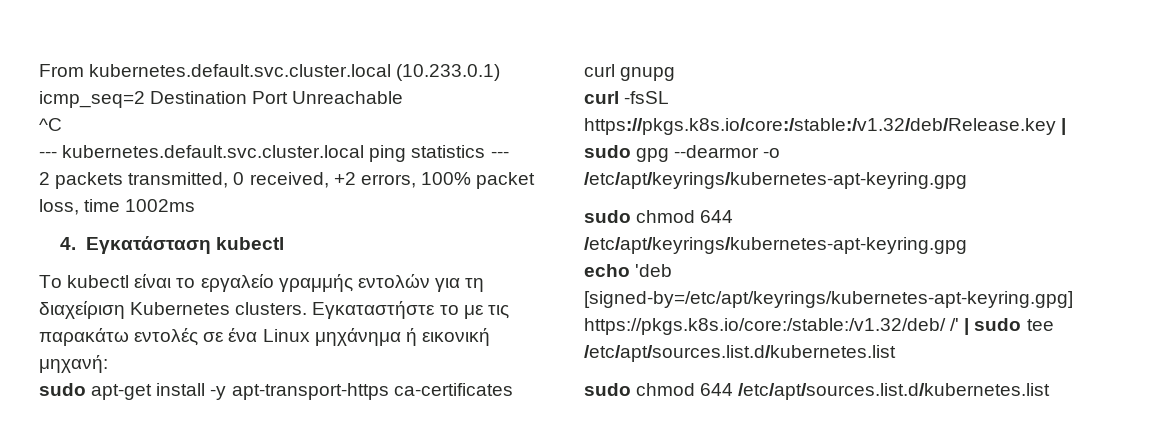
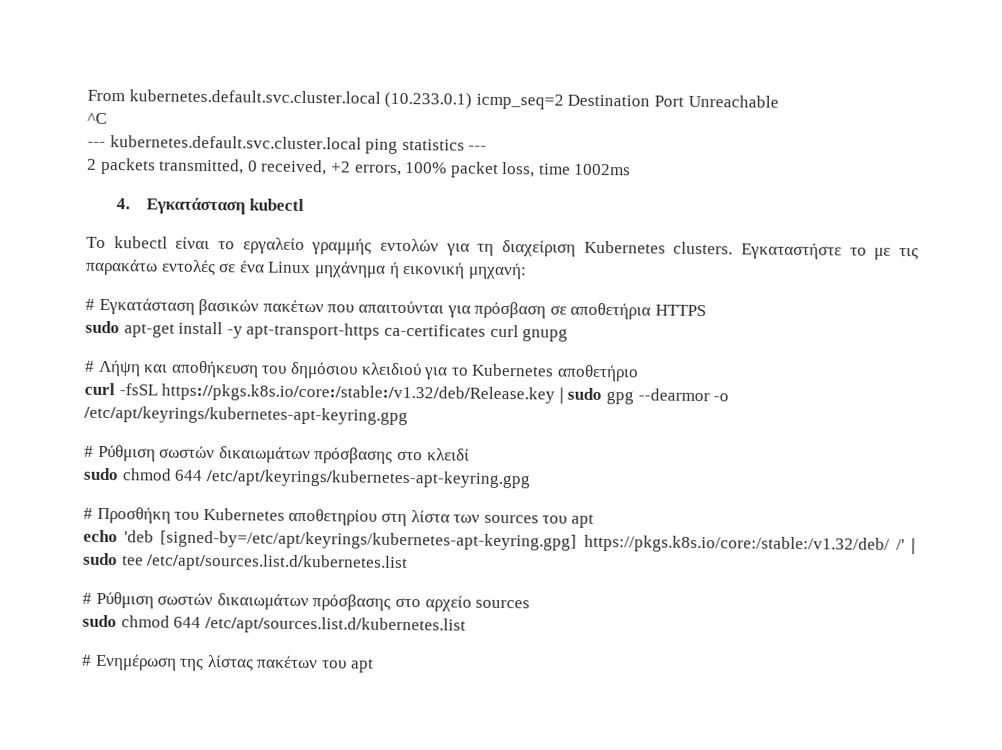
(108, 364) none -> [85,297,706,320] // # Εγκατάσταση βασικών πακέτων που απαιτούνται για πρόσβαση σε αποθετήρια HTTPS
(676, 74) none -> [85,359,639,382] // # Λήψη και αποθήκευση του δημόσιου κλειδιού για το Kubernetes αποθετήριο
[584,210,734,223] [584,237,967,254] sudo chmod 644 /etc/apt/keyrings/kubernetes-apt-keyring.gpg -> [84,444,470,464] [83,467,531,489] [83,506,594,528] # Ρύθμιση σωστών δικαιωμάτων πρόσβασης στο κλειδί // sudo chmod 644 /etc/apt/keyrings/kubernetes-apt-keyring.gpg // # Προσθήκη του Kubernetes αποθετηρίου στη λίστα των sources του apt
[584,383,1051,400] sudo chmod 644 /etc/apt/sources.list.d/kubernetes.list -> [82,591,531,612] [82,614,466,635] [82,653,374,673] # Ρύθμιση σωστών δικαιωμάτων πρόσβασης στο αρχείο sources // sudo chmod 644 /etc/apt/sources.list.d/kubernetes.list // # Ενημέρωση της λίστας πακέτων του apt

